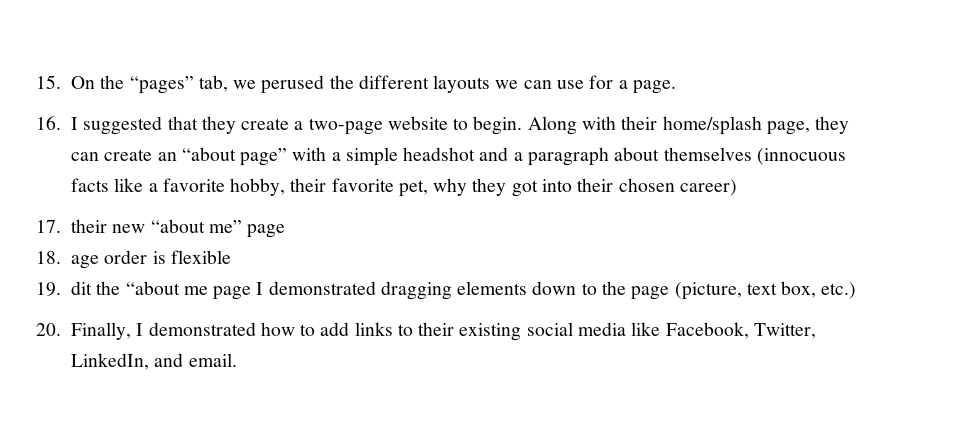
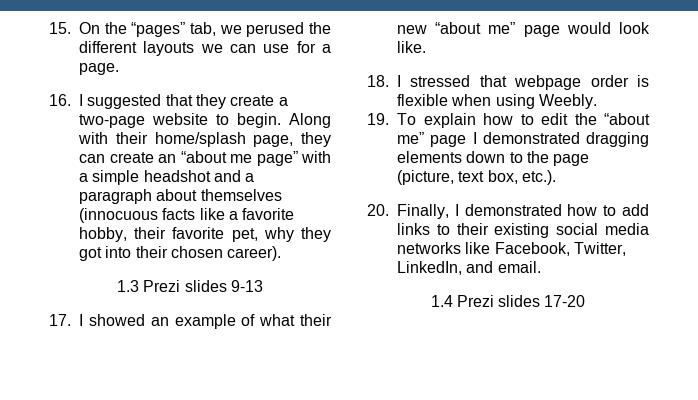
(236, 154) none -> [230,154,252,163] me
[679,179,737,196] [36,220,61,233] career) // 17. -> [227,246,282,261] [117,280,263,292] [49,314,296,329] career). // 1.3 Prezi slides 9-13 // 17. I showed an example of what
[36,250,231,269] [36,281,93,296] // 18. age order is flexible // 19. dit -> [566,22,650,34] [397,41,426,53] [367,75,649,90] [397,94,597,109] [367,113,568,128] would look like. // 18. I stressed that webpage order is flexible when using Weebly. // 19. To explain how to edit
[183,286,208,295] me -> [397,132,424,144] me”
[821,282,857,299] etc.) -> [521,170,556,185] etc.).
(627, 329) none -> [397,242,461,254] networks
(237, 360) none -> [430,295,586,307] // 1.4 Prezi slides 17-20

